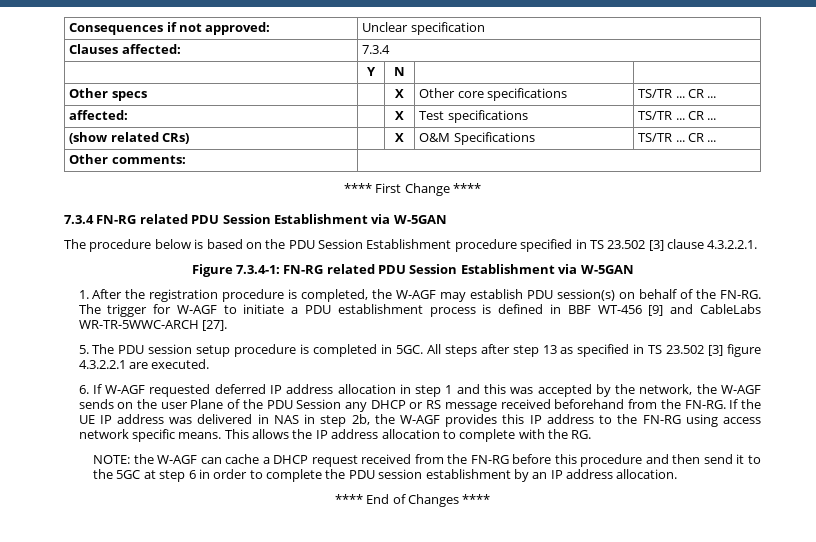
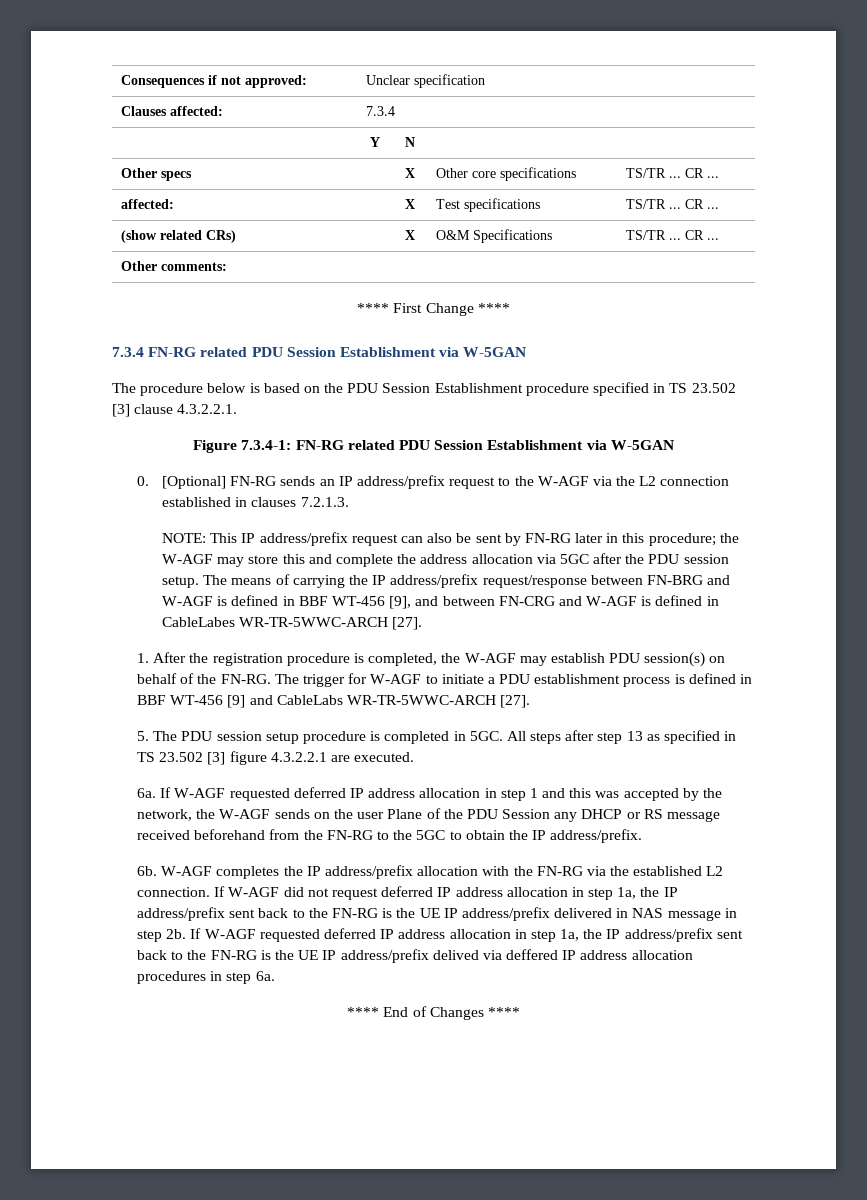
(634, 269) none -> [137,475,730,489] [162,497,349,507] [162,532,739,546] [162,553,729,567] [162,574,731,588] [162,595,719,609] [162,617,423,630] // 0. [Optional] FN-RG sends an IP address/prefix request to the W-AGF via the L2 connection established in clauses 7.2.1.3. // NOTE: This IP address/prefix request can also be sent by FN-RG later in this procedure; the W-AGF may store this and complete the address allocation via 5GC after the PDU session setup. The means of carrying the IP address/prefix request/response between FN-BRG and W-AGF is defined in BBF WT-456 [9], and between FN-CRG and W-AGF is defined in CableLabes WR-TR-5WWC-ARCH [27].
[78,385,89,394] 6. -> [137,788,157,798] 6a.
[684,399,761,409] [78,414,193,424] FN-RG. If the UE IP address was -> [326,829,643,843] [137,865,724,879] [137,886,678,900] [137,907,550,921] FN-RG to the 5GC to obtain the IP address/prefix. // 6b. W-AGF completes the IP address/prefix allocation with the FN-RG via the established L2 connection. If W-AGF did not request deferred IP address allocation in step 1a, the IP address/prefix sent back to the FN-RG is the UE IP address/prefix
[304,414,761,427] [78,429,592,442] [93,454,762,467] [93,469,678,482] in step 2b, the W-AGF provides this IP address to the FN-RG using access network specific means. This allows the IP address allocation to complete with the RG. // NOTE: the W-AGF can cache a DHCP request received from the FN-RG before this procedure and then send it to the 5GC at step 6 in order to complete the PDU session establishment by an IP address allocation. -> [667,908,737,921] [137,928,743,942] [137,949,693,963] [137,971,275,984] message in step 2b. If W-AGF requested deferred IP address allocation in step 1a, the IP address/prefix sent back to the FN-RG is the UE IP address/prefix delived via deffered IP address allocation procedures in step 6a.

